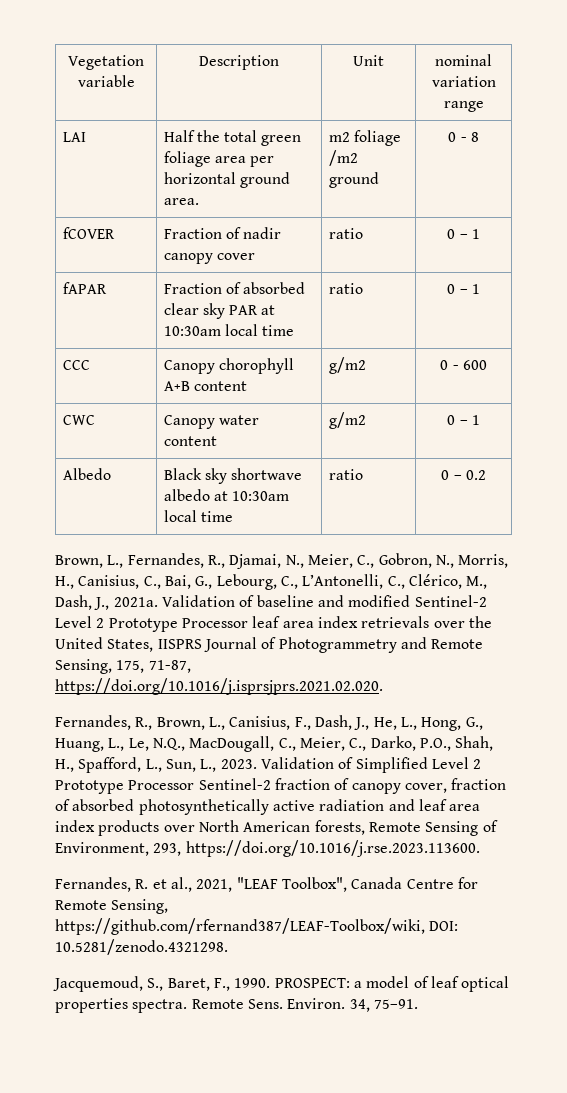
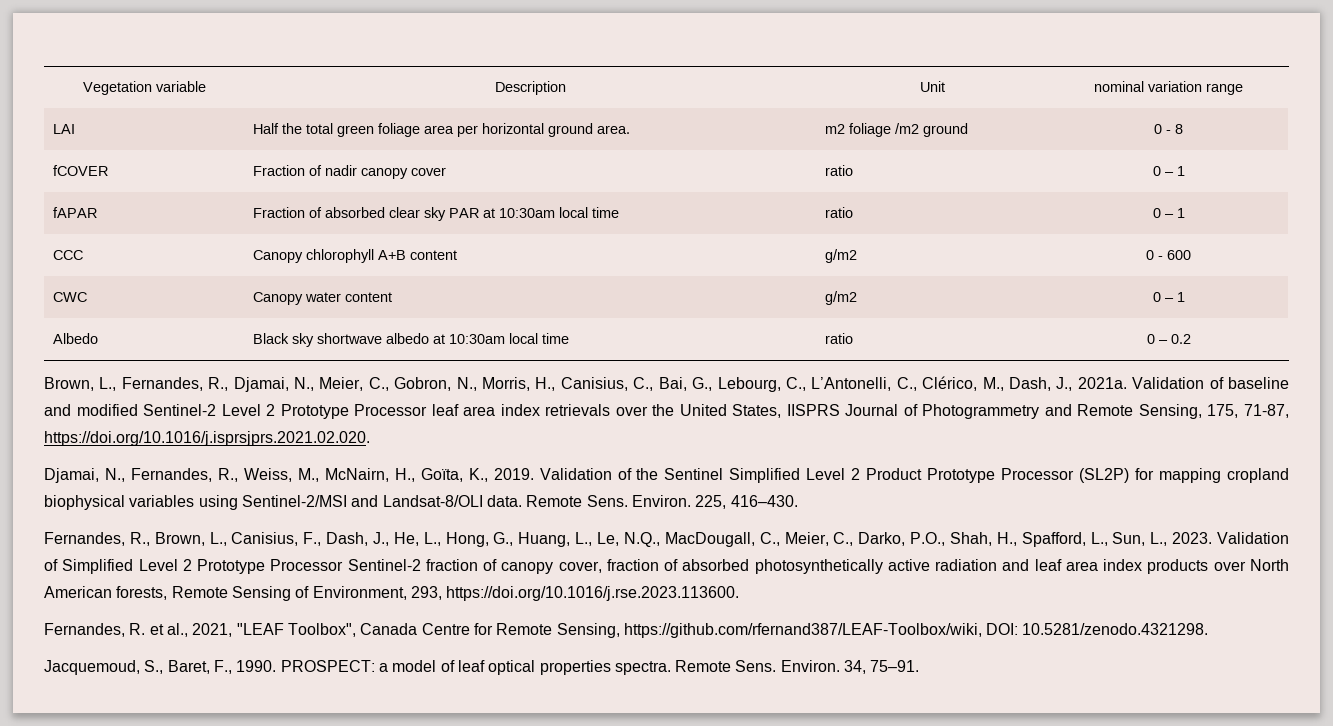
[218,358,294,374] chorophyll -> [305,249,374,263] chlorophyll
(383, 686) none -> [44,468,1289,483] [44,495,798,510] // Djamai, N., Fernandes, R., Weiss, M., McNairn, H., Goïta, K., 2019. Validation of the Sentinel Simplified Level 2 Product Prototype Processor (SL2P) for mapping cropland biophysical variables using Sentinel-2/MSI and Landsat-8/OLI data. Remote Sens. Environ. 225, 416–430.

